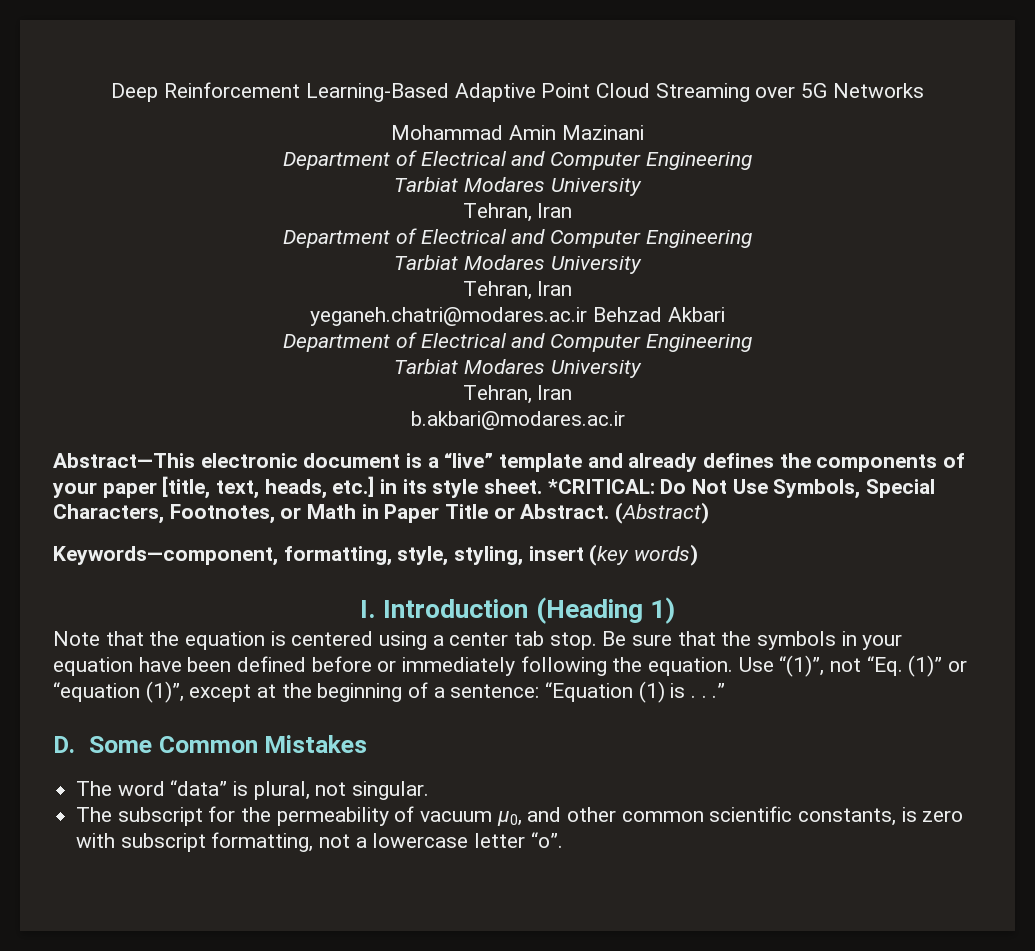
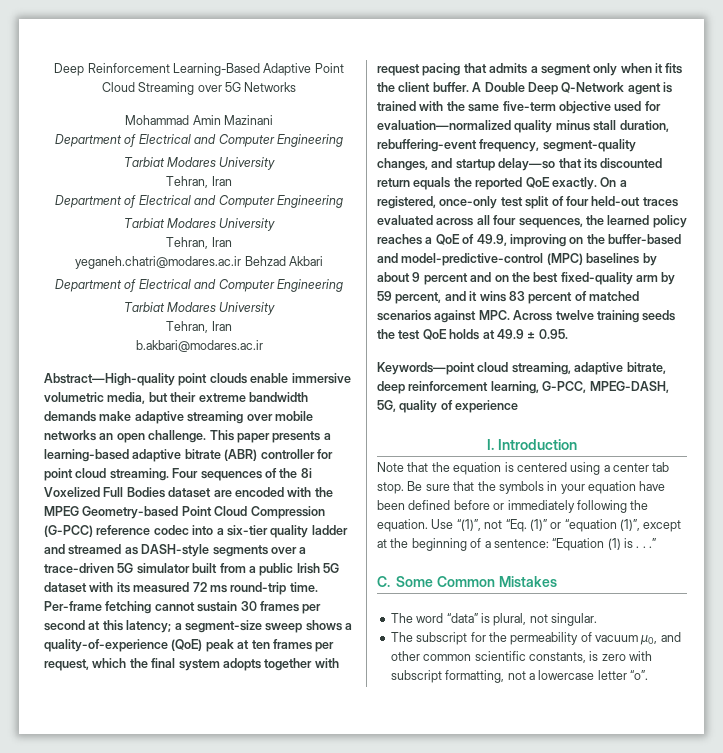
[53,452,966,472] [52,476,936,499] [53,502,710,524] [53,544,699,566] Abstract—This electronic document is a “live” template and already defines the components of your paper [title, text, heads, etc.] in its style sheet. *CRITICAL: Do Not Use Symbols, Special Characters, Footnotes, or Math in Paper Title or Abstract. (Abstract) // Keywords—component, formatting, style, styling, insert (key words) -> [44,373,351,386] [44,392,308,404] [44,411,313,424] [44,430,331,443] [44,449,333,462] [44,468,312,481] [44,487,333,498] [44,506,325,519] [44,525,348,538] [44,544,307,557] [44,563,339,576] [44,582,318,595] [44,601,322,614] [44,620,352,633] [44,639,335,652] [44,658,339,671] [377,63,683,76] [377,82,672,95] [377,101,661,114] [377,120,669,133] [377,139,636,152] [377,158,663,171] [377,177,627,190] [377,196,678,209] [377,215,687,228] [377,234,681,247] [377,253,657,266] [377,272,676,285] [377,291,639,304] [377,310,676,323] [377,329,568,340] [377,362,666,375] [377,381,669,394] [377,400,519,413] Abstract—High-quality point clouds enable immersive volumetric media, but their extreme bandwidth demands make adaptive streaming over mobile networks an open challenge. This paper presents a learning-based adaptive bitrate (ABR) controller for point cloud streaming. Four sequences of the 8i Voxelized Full Bodies dataset are encoded with the MPEG Geometry-based Point Cloud Compression (G-PCC) reference codec into a six-tier quality ladder and streamed as DASH-style segments over a trace-driven 5G simulator built from a public Irish 5G dataset with its measured 72 ms round-trip time. Per-frame fetching cannot sustain 30 frames per second at this latency; a segment-size sweep shows a quality-of-experience (QoE) peak at ten frames per request, which the final system adopts together with request pacing that admits a segment only when it fits the client buffer. A Double Deep Q-Network agent is trained with the same five-term objective used for evaluation—normalized quality minus stall duration, rebuffering-event frequency, segment-quality changes, and startup delay—so that its discounted return equals the reported QoE exactly. On a registered, once-only test split of four held-out traces evaluated across all four sequences, the learned policy reaches a QoE of 49.9, improving on the buffer-based and model-predictive-control (MPC) baselines by about 9 percent and on the best fixed-quality arm by 59 percent, and it wins 83 percent of matched scenarios against MPC. Across twelve training seeds the test QoE holds at 49.9 ± 0.95. // Keywords—point cloud streaming, adaptive bitrate, deep reinforcement learning, G-PCC, MPEG-DASH, 5G, quality of experience
[535,597,675,624] (Heading 1) -> (577, 444) none
[53,736,75,753] D. -> [377,576,390,587] C.

